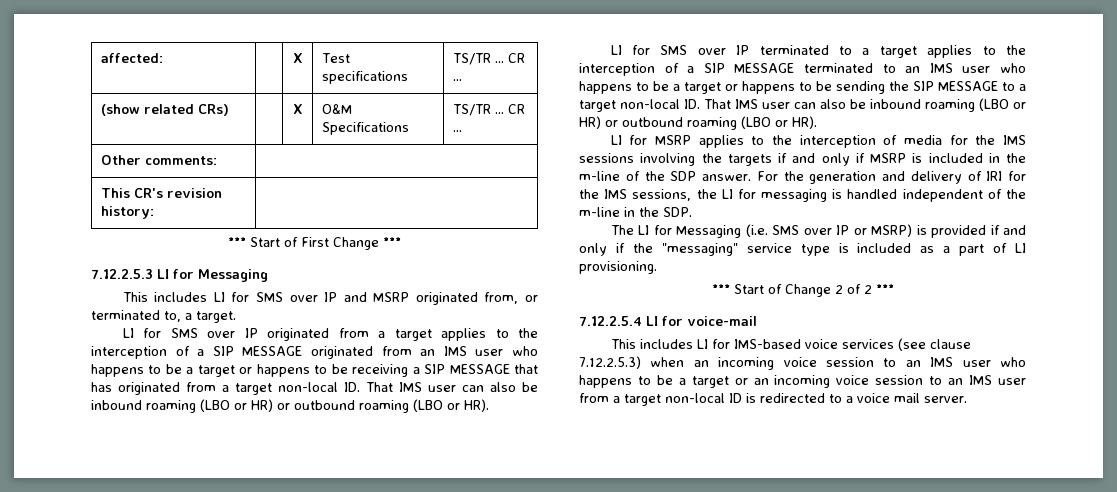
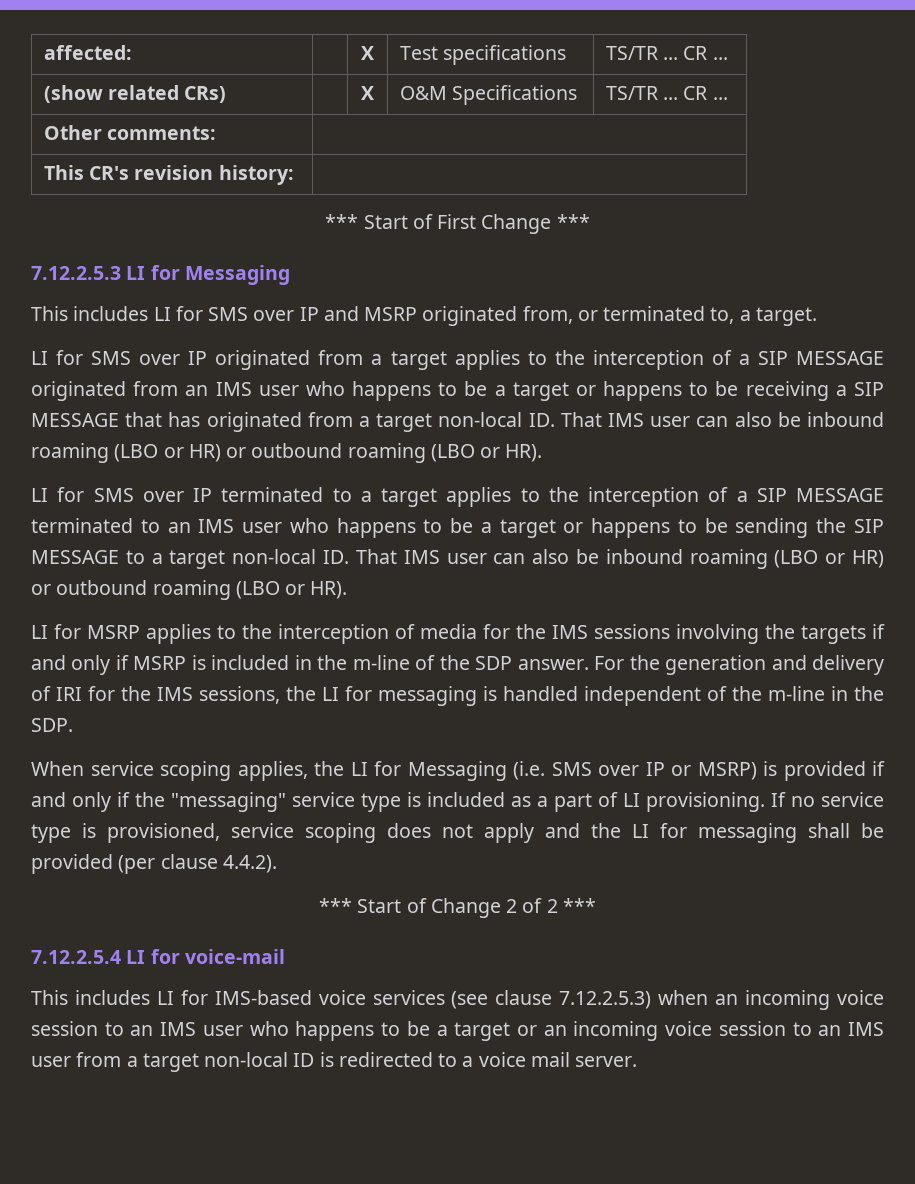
[610,225,634,235] The -> [31,761,344,781] When service scoping applies, the
(657, 267) none -> [771,792,884,807] [31,823,884,843] [31,854,277,874] If no service type is provisioned, service scoping does not apply and the LI for messaging shall be provided (per clause 4.4.2).

